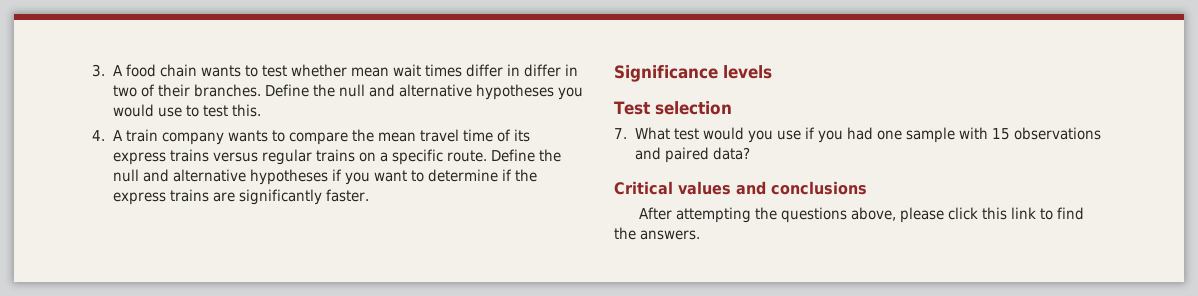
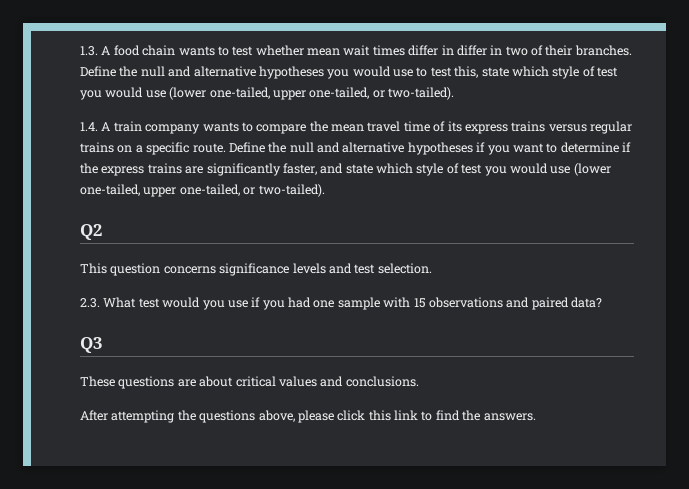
[92,64,105,77] 3. -> [80,46,98,56] 1.3.
[231,104,261,117] [92,130,105,141] this. // 4. -> [454,66,618,79] [80,87,454,100] [80,122,98,131] this, state which style of test you would use (lower one-tailed, upper one-tailed, or two-tailed). // 1.4.
[325,189,369,202] [614,65,772,82] [614,101,732,115] [614,128,627,139] faster. // Significance levels // Test selection // 7. -> [282,163,611,176] [80,184,325,197] [80,224,103,240] [80,263,432,276] [80,298,100,308] faster, and state which style of test you would use (lower one-tailed, upper one-tailed, or two-tailed). // Q2 // This question concerns significance levels and test selection. // 2.3.
[614,181,673,195] Critical -> [80,337,103,353] [80,376,276,389] Q3 // These questions are about critical
[771,181,867,195] conclusions -> [345,376,419,387] conclusions.

